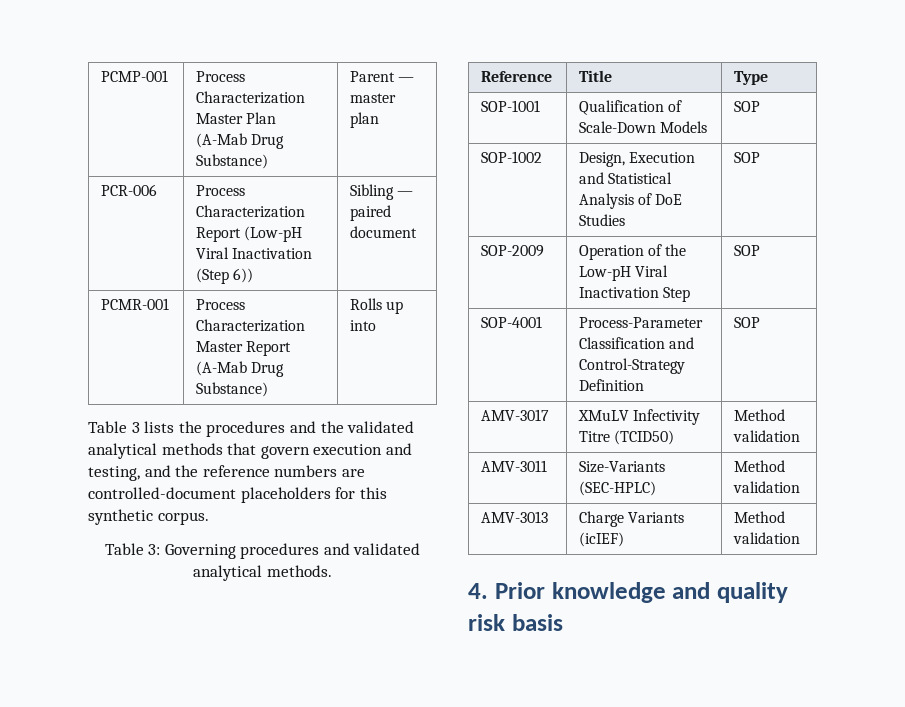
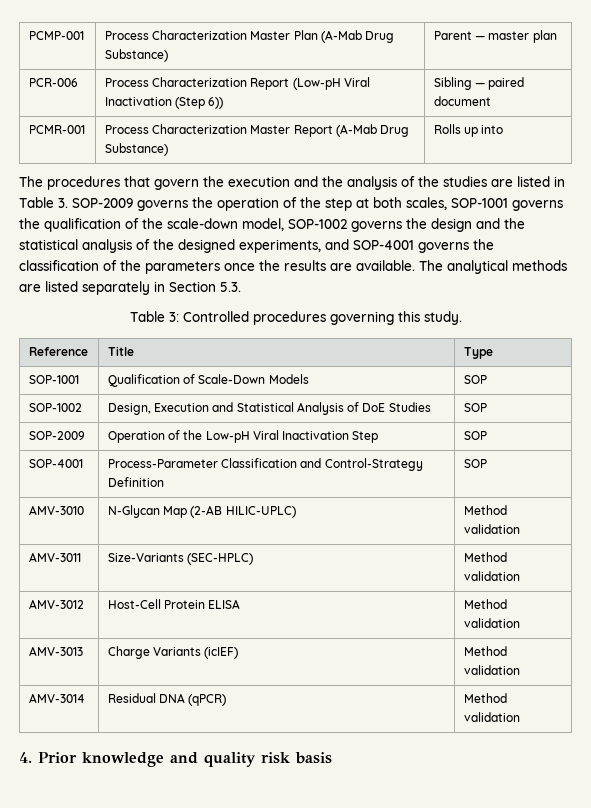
[88,421,415,437] [88,443,412,459] [88,465,365,481] [88,487,387,503] [88,509,209,525] [104,543,421,559] [193,565,332,581] Table 3 lists the procedures and the validated analytical methods that govern execution and testing, and the reference numbers are controlled-document placeholders for this synthetic corpus. // Table 3: Governing procedures and validated analytical methods. -> [19,176,565,190] [19,197,563,211] [19,218,525,232] [19,239,494,253] [19,260,567,274] [19,281,241,295] [129,311,462,325] The procedures that govern the execution and the analysis of the studies are listed in Table 3. SOP-2009 governs the operation of the step at both scales, SOP-1001 governs the qualification of the scale-down model, SOP-1002 governs the design and the statistical analysis of the designed experiments, and SOP-4001 governs the classification of the parameters once the results are available. The analytical methods are listed separately in Section 5.3. // Table 3: Controlled procedures governing this study.
[481,409,550,421] [578,409,701,425] [579,430,675,445] AMV-3017 | XMuLV Infectivity Titre (TCID50) -> [28,505,84,515] [107,505,296,518] AMV-3010 | N-Glycan Map (2-AB HILIC-UPLC)
(801, 487) none -> [28,599,84,609] [107,599,241,609] [463,599,507,609] [463,618,520,628] // AMV-3012 | Host-Cell Protein ELISA | Method validation
(801, 538) none -> [28,693,85,703] [107,693,227,706] [463,693,507,703] [463,712,520,722] // AMV-3014 | Residual DNA (qPCR) | Method validation

